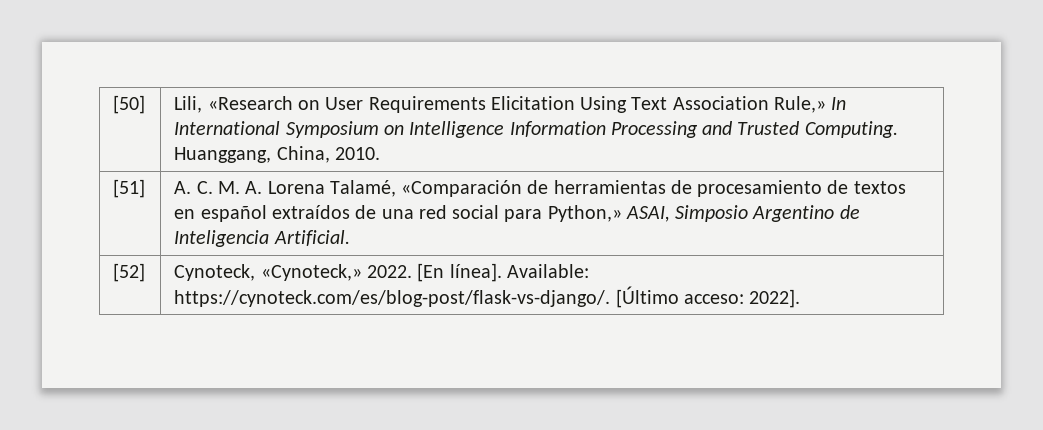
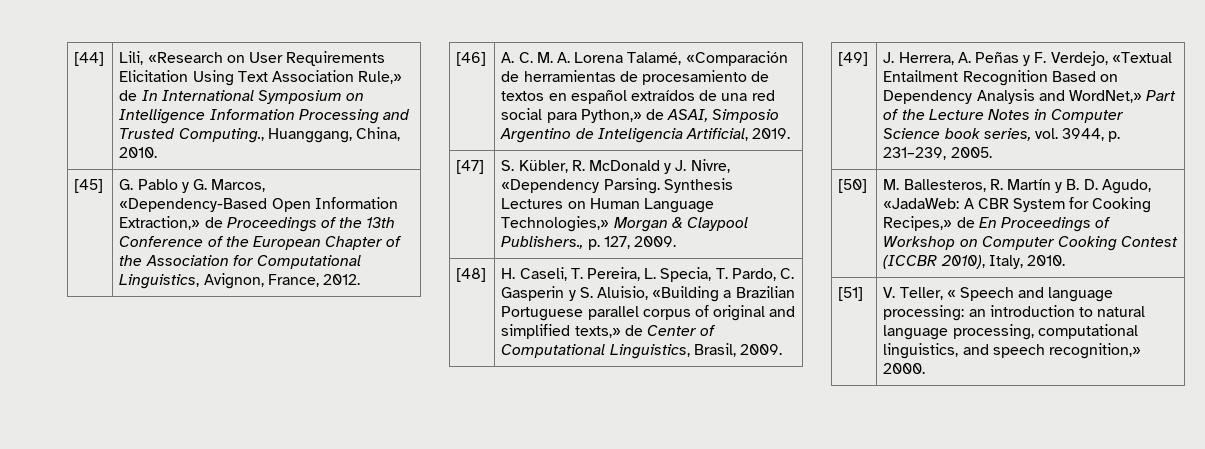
[113,95,146,114] [50] -> [74,52,105,66] [44]
(826, 104) none -> [119,90,138,101] de
[804,121,898,138] Computing. -> [178,128,264,143] Computing.,
[113,179,146,198] [51] -> [74,179,104,193] [119,179,266,193] [119,197,398,212] [119,216,396,232] [119,236,402,250] [119,255,362,269] [119,273,361,289] [456,52,487,66] [45] | G. Pablo y G. Marcos, «Dependency-Based Open Information Extraction,» de Proceedings of the 13th Conference of the European Chapter of the Association for Computational Linguistics, Avignon, France, 2012. // [46]
(622, 213) none -> [646,109,665,120] de
[273,230,350,246] [113,263,146,282] [174,263,589,282] [174,286,801,308] Artificial. // [52] | Cynoteck, «Cynoteck,» 2022. [En línea]. Available: https://cynoteck.com/es/blog-post/flask-vs-django/. [Último acceso: 2022]. -> [686,128,791,141] [456,160,485,174] [501,159,730,174] [501,178,733,194] [501,198,715,213] [501,216,749,232] [501,236,677,250] [456,268,487,282] [501,267,794,282] [501,286,795,302] [501,305,796,321] [501,324,716,339] [501,343,783,359] [838,52,869,66] [883,51,1172,66] [883,70,1119,86] [883,89,1177,104] [883,109,1125,123] [883,128,1121,142] [883,147,992,160] [838,179,868,193] [883,179,1151,194] [883,197,1152,213] [883,216,1111,232] [883,236,1179,251] [883,255,1066,269] [838,287,864,301] [883,287,1114,302] [883,305,1146,321] [883,324,1138,340] [883,343,1142,359] [883,363,926,374] Artificial, 2019. // [47] | S. Kübler, R. McDonald y J. Nivre, «Dependency Parsing. Synthesis Lectures on Human Language Technologies,» Morgan & Claypool Publishers., p. 127, 2009. // [48] | H. Caseli, T. Pereira, L. Specia, T. Pardo, C. Gasperin y S. Aluisio, «Building a Brazilian Portuguese parallel corpus of original and simplified texts,» de Center of Computational Linguistics, Brasil, 2009. // [49] | J. Herrera, A. Peñas y F. Verdejo, «Textual Entailment Recognition Based on Dependency Analysis and WordNet,» Part of the Lecture Notes in Computer Science book series, vol. 3944, p. 231–239, 2005. // [50] | M. Ballesteros, R. Martín y B. D. Agudo, «JadaWeb: A CBR System for Cooking Recipes,» de En Proceedings of Workshop on Computer Cooking Contest (ICCBR 2010), Italy, 2010. // [51] | V. Teller, « Speech and language processing: an introduction to natural language processing, computational linguistics, and speech recognition,» 2000.

